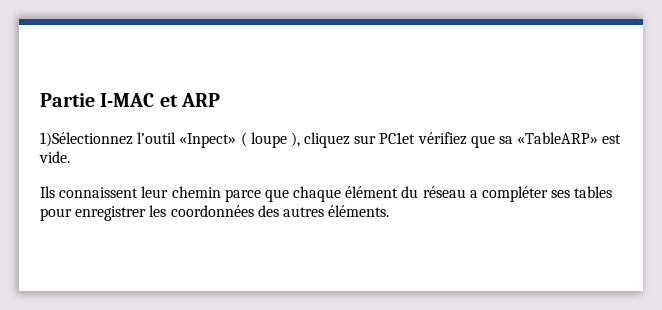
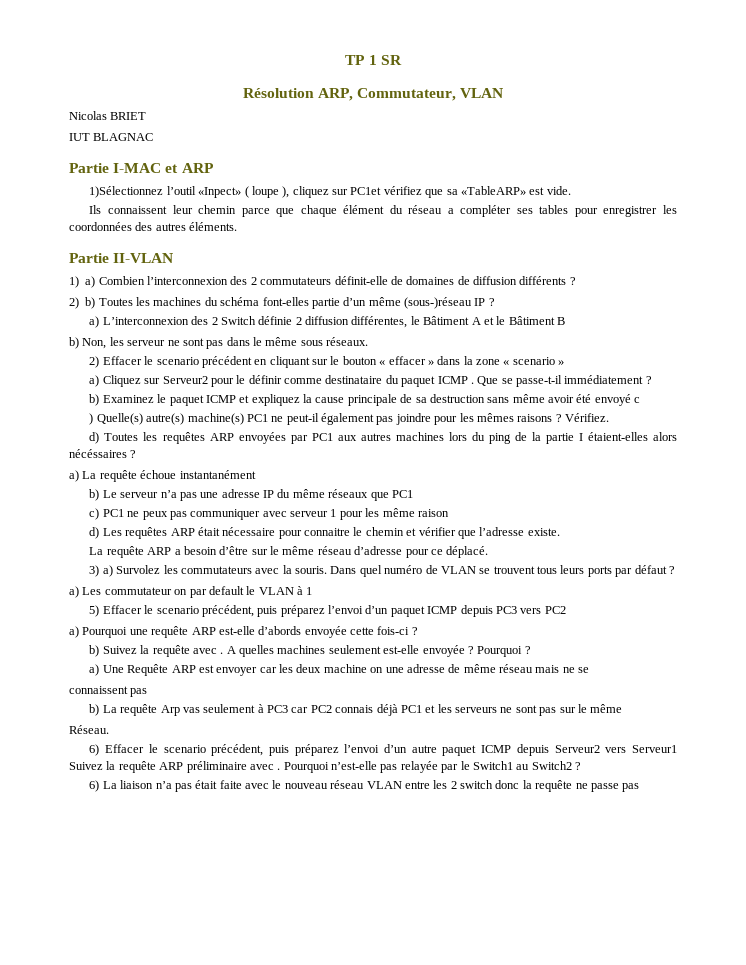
(40, 100) none -> [345,55,402,65] [242,88,504,101] [69,111,147,120] [69,133,154,141] TP 1 SR // Résolution ARP, Commutateur, VLAN // Nicolas BRIET // IUT BLAGNAC //
(390, 211) none -> [69,253,174,263] [69,276,576,288] [69,297,495,309] [89,316,566,328] [69,337,369,349] [89,356,565,368] [89,375,652,387] [89,394,641,406] [89,413,610,425] [89,432,678,444] [69,449,137,458] [69,470,256,482] [89,489,413,501] [89,508,449,520] [89,527,560,539] [89,546,489,558] [89,565,675,577] [69,586,313,598] [89,605,566,617] [69,626,418,638] [89,645,531,657] [89,664,590,676] [69,686,148,697] [89,704,623,716] [69,725,109,734] [89,744,677,756] [69,761,581,773] [89,780,640,792] // Partie II-VLAN // 1) a) Combien l’interconnexion des 2 commutateurs définit-elle de domaines de diffusion différents ? // 2) b) Toutes les machines du schéma font-elles partie d’un même (sous-)réseau IP ? // a) L’interconnexion des 2 Switch définie 2 diffusion différentes, le Bâtiment A et le Bâtiment B // b) Non, les serveur ne sont pas dans le même sous réseaux. // 2) Effacer le scenario précédent en cliquant sur le bouton « effacer » dans la zone « scenario » // a) Cliquez sur Serveur2 pour le définir comme destinataire du paquet ICMP . Que se passe-t-il immédiatement ? // b) Examinez le paquet ICMP et expliquez la cause principale de sa destruction sans même avoir été envoyé c // ) Quelle(s) autre(s) machine(s) PC1 ne peut-il également pas joindre pour les mêmes raisons ? Vérifiez. // d) Toutes les requêtes ARP envoyées par PC1 aux autres machines lors du ping de la partie I étaient-elles alors nécéssaires ? // a) La requête échoue instantanément // b) Le serveur n’a pas une adresse IP du même réseaux que PC1 // c) PC1 ne peux pas communiquer avec serveur 1 pour les même raison // d) Les requêtes ARP était nécessaire pour connaitre le chemin et vérifier que l’adresse existe. // La requête ARP a besoin d’être sur le même réseau d’adresse pour ce déplacé. // 3) a) Survolez les commutateurs avec la souris. Dans quel numéro de VLAN se trouvent tous leurs ports par défaut ? // a) Les commutateur on par default le VLAN à 1 // 5) Effacer le scenario précédent, puis préparez l’envoi d’un paquet ICMP depuis PC3 vers PC2 // a) Pourquoi une requête ARP est-elle d’abords envoyée cette fois-ci ? // b) Suivez la requête avec . A quelles machines seulement est-elle envoyée ? Pourquoi ? // a) Une Requête ARP est envoyer car les deux machine on une adresse de même réseau mais ne se // connaissent pas // b) La requête Arp vas seulement à PC3 car PC2 connais déjà PC1 et les serveurs ne sont pas sur le même // Réseau. // 6) Effacer le scenario précédent, puis préparez l’envoi d’un autre paquet ICMP depuis Serveur2 vers Serveur1 Suivez la requête ARP préliminaire avec . Pourquoi n’est-elle pas relayée par le Switch1 au Switch2 ? // 6) La liaison n’a pas était faite avec le nouveau réseau VLAN entre les 2 switch donc la requête ne passe pas

